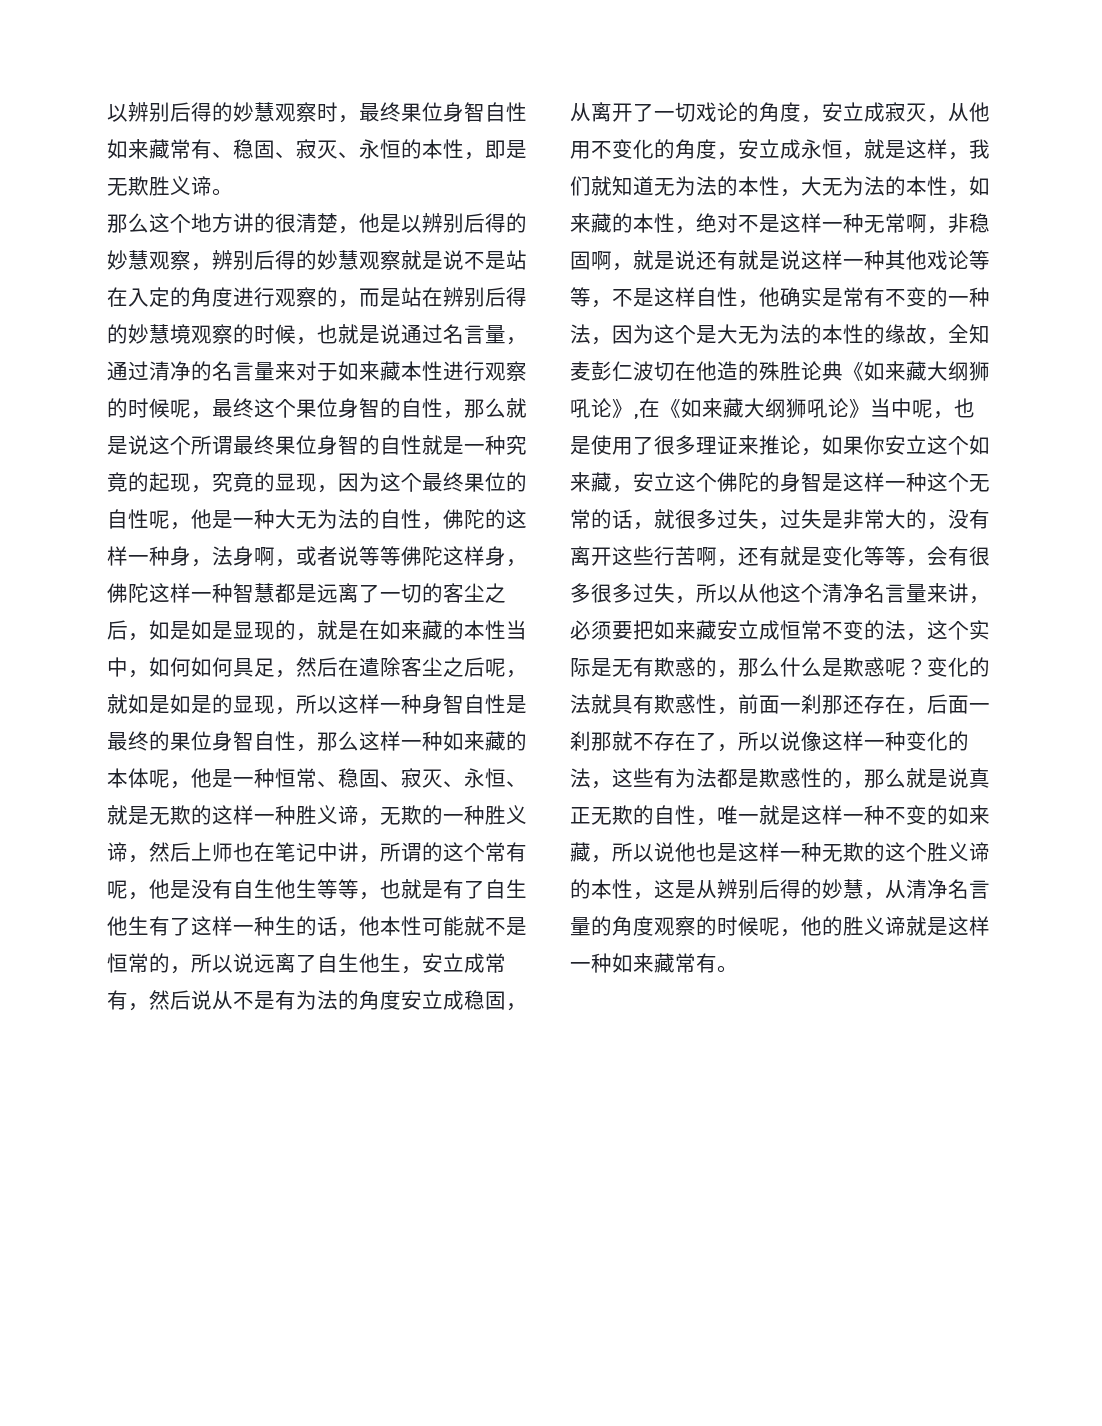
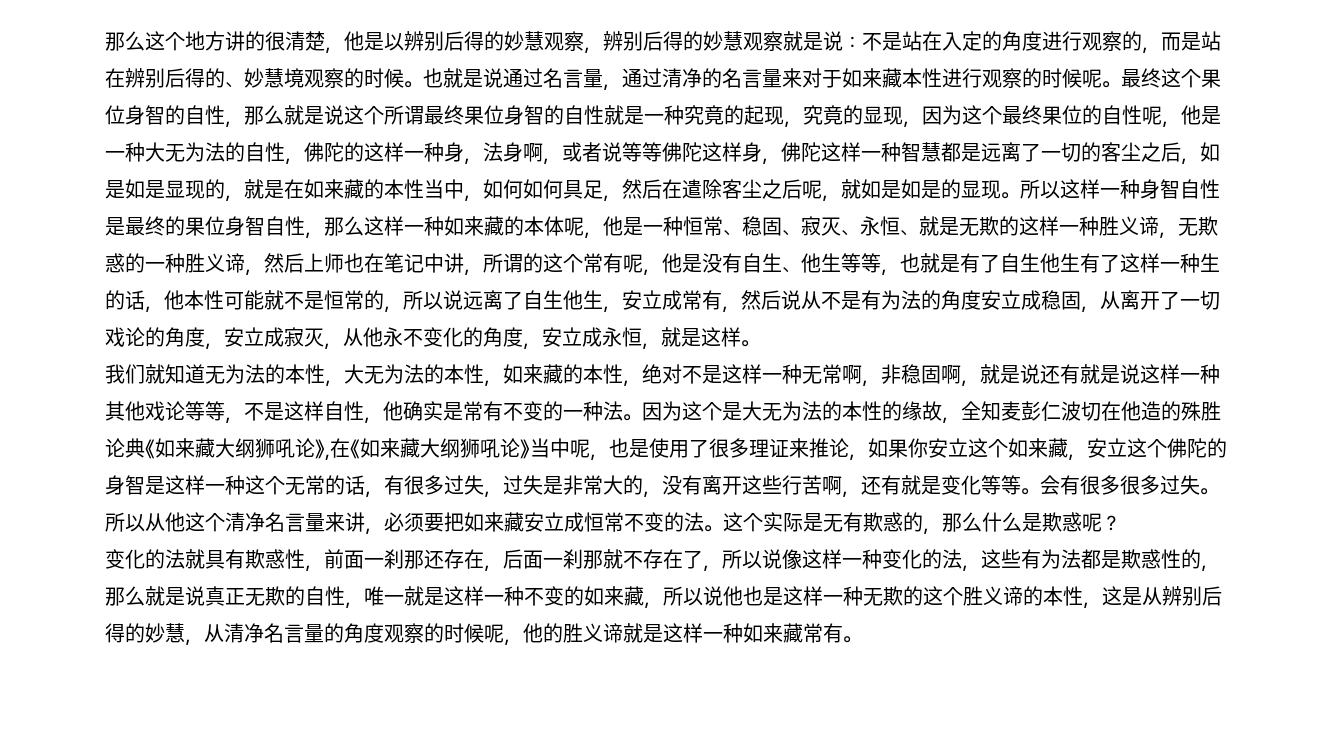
[107,102,527,123] [107,139,527,160] [107,176,233,196] 以辨别后得的妙慧观察时，最终果位身智自性如来藏常有、稳固、寂灭、永恒的本性，即是无欺胜义谛。 // -> (105, 41) none
(464, 260) none -> [843,36,862,49] ：
(128, 334) none -> [225,82,244,88] 、
[296,337,317,345] ， -> [404,81,423,88] 。
[191,411,212,419] ， -> [1102,81,1121,88] 。
[275,707,296,715] ， -> [1001,192,1020,199] 。
(422, 815) none -> [105,253,125,273] 惑
(275, 888) none -> [782,267,801,273] 、
[570,141,591,159] 用 -> [383,327,403,347] 永
[948,152,969,160] ， -> [741,340,760,347] 。 //
[591,337,612,345] ， -> [623,414,642,421] 。
[654,509,675,529] 就 -> [384,475,404,495] 有
[906,559,927,567] ， -> [1021,488,1040,495] 。
[675,596,696,604] ， -> [1200,488,1219,495] 。
[906,633,927,641] ， -> [704,525,723,532] 。
(927, 667) none -> (1121, 523) //

